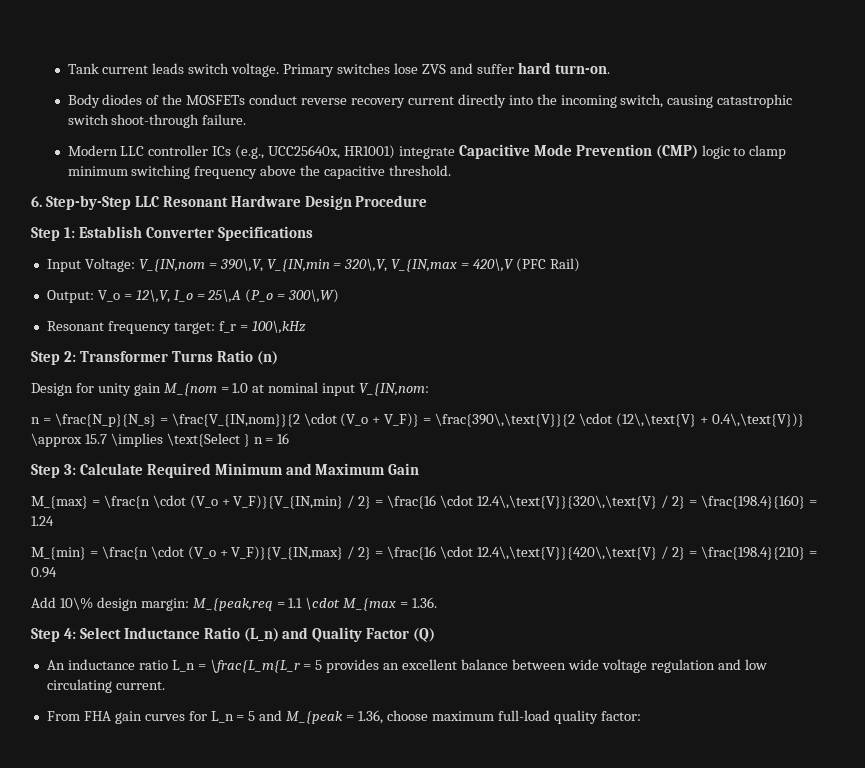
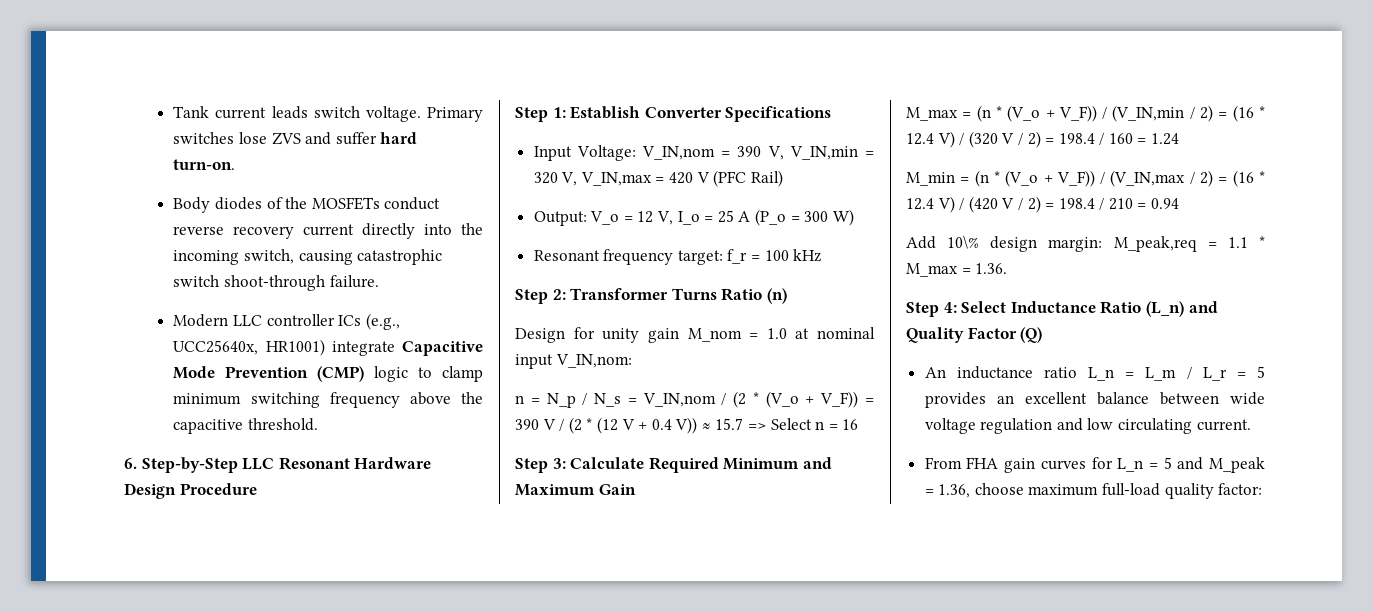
[138,258,515,272] V_{IN,nom = 390\,V, V_{IN,min = 320\,V, V_{IN,max = 420\,V -> [642,146,874,160] [533,172,710,186] V_IN,nom = 390 V, V_IN,min = 320 V, V_IN,max = 420 V
[135,289,340,303] 12\,V, I_o = 25\,A (P_o = 300\,W) -> [637,209,854,226] 12 V, I_o = 25 A (P_o = 300 W)
[251,320,306,334] 100\,kHz -> [764,249,822,262] 100 kHz
[163,383,217,396] M_{nom -> [687,328,742,342] M_nom
[359,383,430,396] [31,413,804,427] [31,433,250,447] V_{IN,nom: // n = \frac{N_p}{N_s} = \frac{V_{IN,nom}}{2 \cdot (V_o + V_F)} = \frac{390\,\text{V}}{2 \cdot (12\,\text{V} + 0.4\,\text{V})} \approx 15.7 \implies \text{Select } -> [555,354,632,368] [515,391,874,408] [515,417,812,434] V_IN,nom: // n = N_p / N_s = V_IN,nom / (2 * (V_o + V_F)) = 390 V / (2 * (12 V + 0.4 V)) ≈ 15.7 => Select
[31,495,817,509] [31,516,54,526] [31,546,805,560] M_{max} = \frac{n \cdot (V_o + V_F)}{V_{IN,min} / 2} = \frac{16 \cdot 12.4\,\text{V}}{320\,\text{V} / 2} = \frac{198.4}{160} = 1.24 // M_{min} = \frac{n \cdot (V_o + V_F)}{V_{IN,max} / 2} = \frac{16 \cdot 12.4\,\text{V}}{420\,\text{V} / 2} = \frac{198.4}{210} -> [906,105,1265,122] [906,131,1180,148] [906,170,1265,187] [906,196,1133,213] M_max = (n * (V_o + V_F)) / (V_IN,min / 2) = (16 * 12.4 V) / (320 V / 2) = 198.4 / 160 = 1.24 // M_min = (n * (V_o + V_F)) / (V_IN,max / 2) = (16 * 12.4 V) / (420 V / 2) = 198.4 / 210
[192,598,273,611] M_{peak,req -> [1113,236,1197,252] M_peak,req
[305,597,397,611] \cdot M_{max -> [1259,236,1265,248] [906,263,958,277] * M_max
[209,659,300,673] \frac{L_m{L_r -> [1145,367,1227,381] L_m / L_r
[286,711,344,724] M_{peak -> [1209,457,1265,473] M_peak

